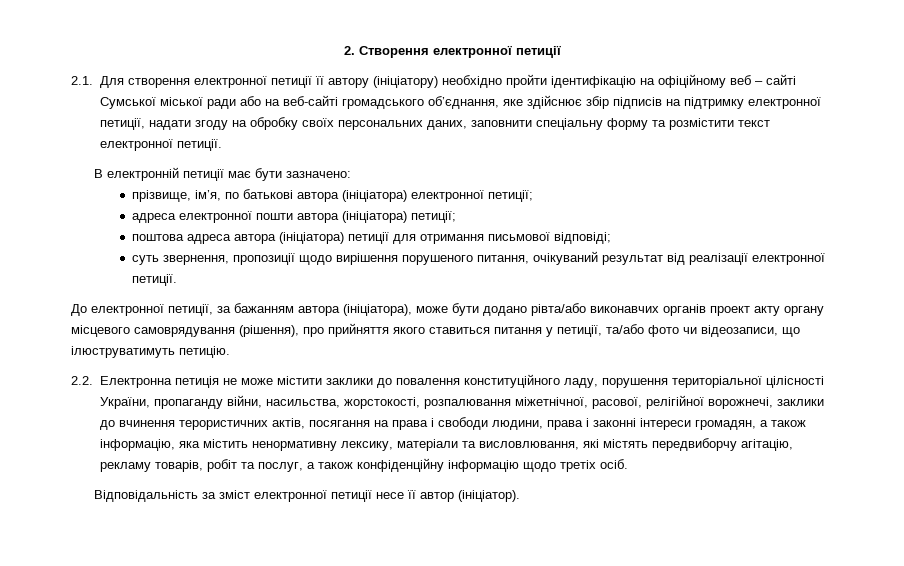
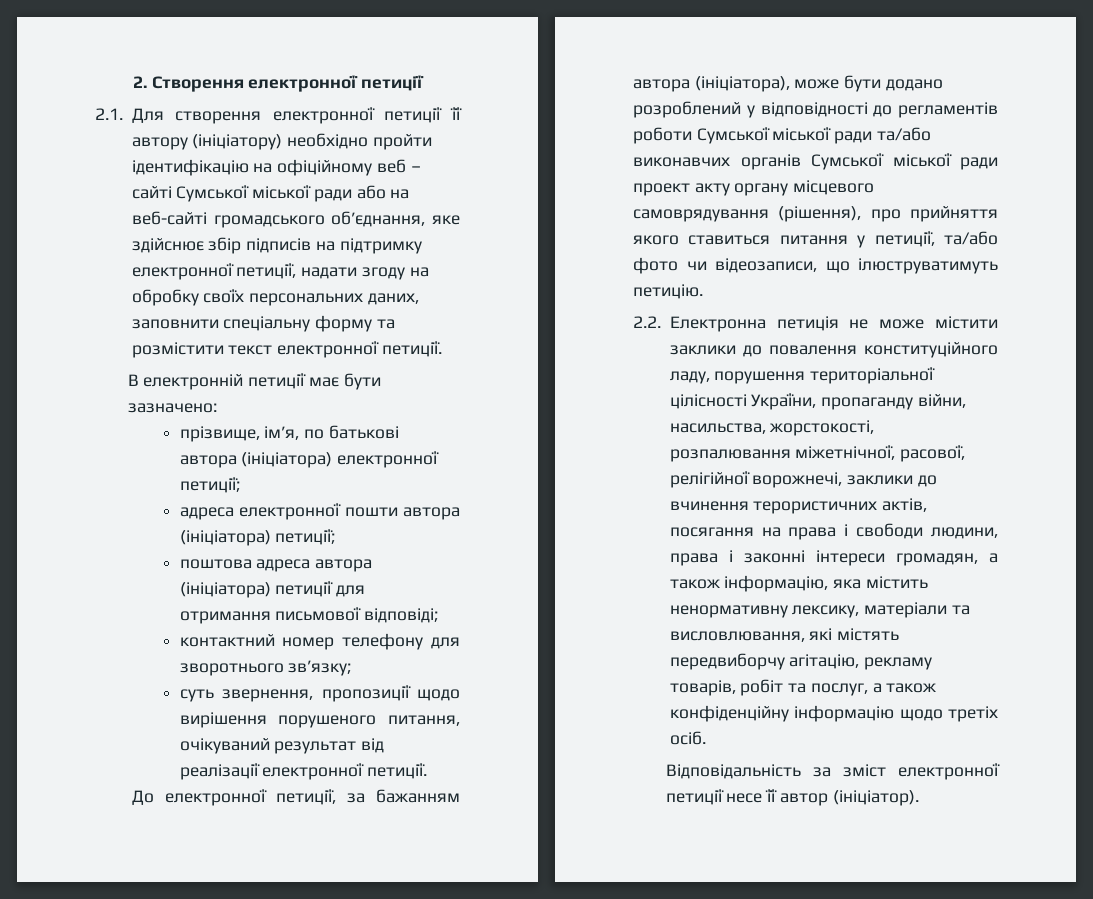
(611, 238) none -> [179,633,460,650] [179,660,352,676] // контактний номер телефону для зворотнього зв’язку;
[531,303,706,316] рівта/або виконавчих органів -> [633,101,998,118] [633,127,931,144] [633,153,998,170] розроблений у відповідності до регламентів роботи Сумської міської ради та/або виконавчих органів Сумської міської ради

